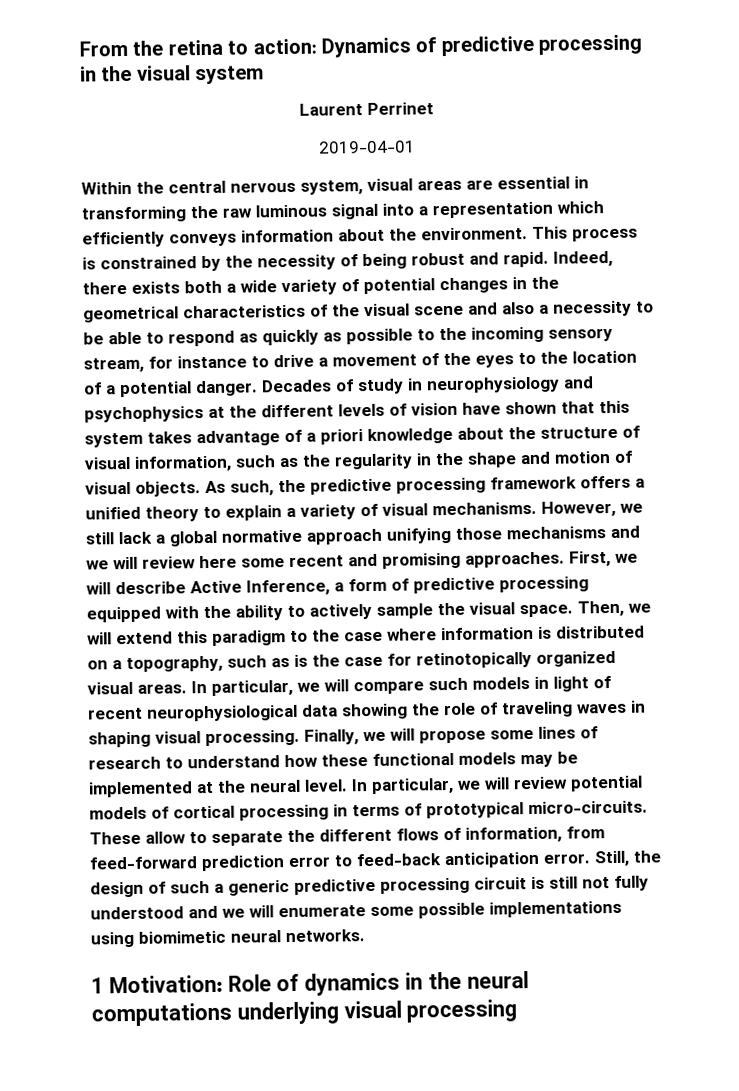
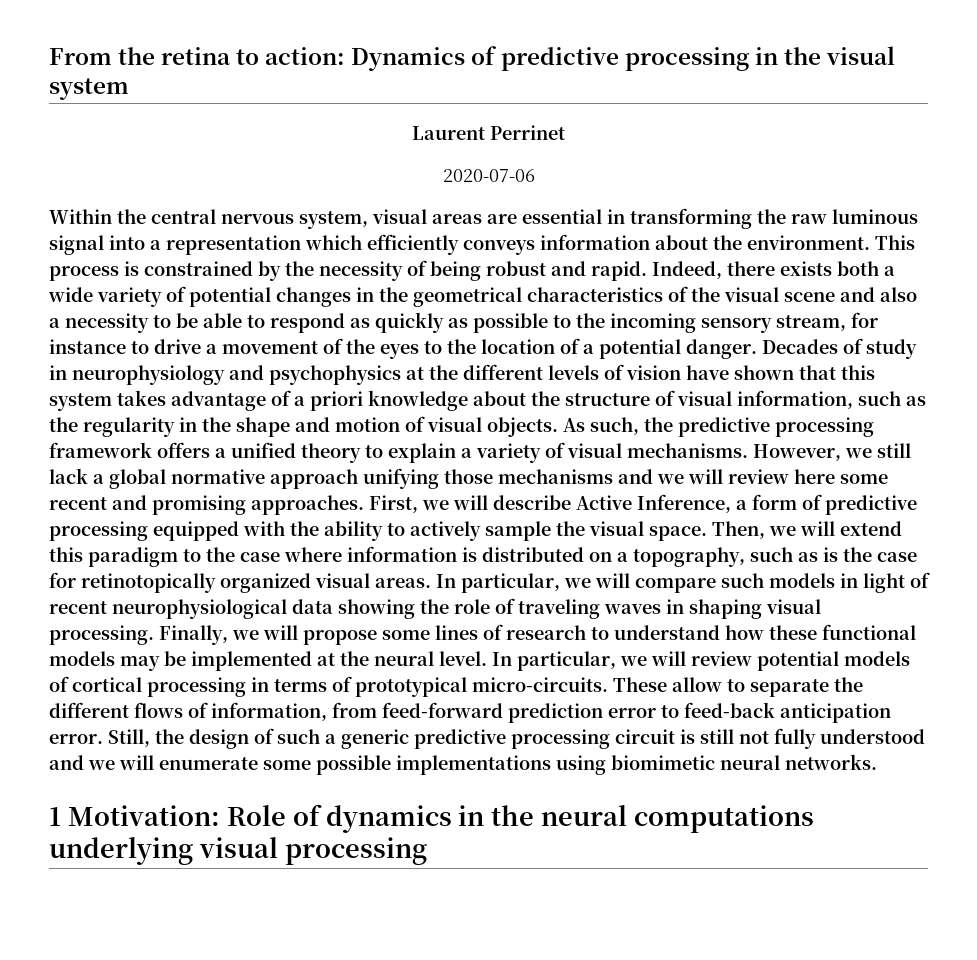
[318,140,416,154] 2019-04-01 -> [442,169,535,182] 2020-07-06

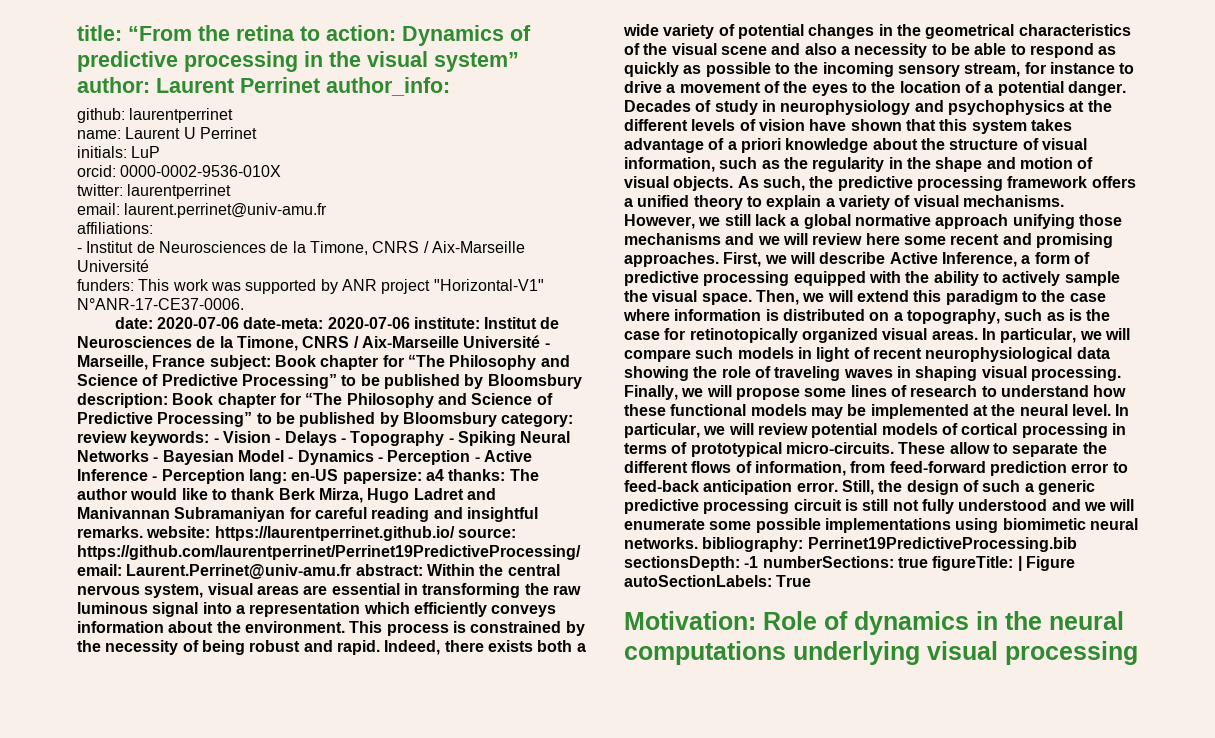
[49,48,112,65] From -> [77,25,192,41] title: “From
[49,78,129,100] system // -> [434,52,519,72] [77,77,150,93] system” author:
[442,169,535,182] // 2020-07-06 // -> [326,77,450,96] [77,108,234,123] [77,127,257,139] [77,146,161,158] [77,165,282,177] [77,184,232,199] [77,203,328,218] [77,222,153,234] [77,241,525,255] [77,259,149,272] [77,279,544,294] [77,298,244,310] [114,317,560,329] [77,335,550,351] [77,355,570,370] [77,374,582,389] [77,393,553,408] [77,412,574,427] [77,431,571,446] [77,450,532,465] [77,469,539,484] [77,488,496,503] [77,507,538,522] [77,526,516,541] [77,545,581,560] [77,564,423,579] author_info: // github: laurentperrinet // name: Laurent U Perrinet // initials: LuP // orcid: 0000-0002-9536-010X // twitter: laurentperrinet // email: laurent.perrinet@univ-amu.fr // affiliations: // - Institut de Neurosciences de la Timone, CNRS / Aix-Marseille Université // funders: This work was supported by ANR project "Horizontal-V1" N°ANR-17-CE37-0006. // date: 2020-07-06 date-meta: 2020-07-06 institute: Institut de Neurosciences de la Timone, CNRS / Aix-Marseille Université - Marseille, France subject: Book chapter for “The Philosophy and Science of Predictive Processing” to be published by Bloomsbury description: Book chapter for “The Philosophy and Science of Predictive Processing” to be published by Bloomsbury category: review keywords: - Vision - Delays - Topography - Spiking Neural Networks - Bayesian Model - Dynamics - Perception - Active Inference - Perception lang: en-US papersize: a4 thanks: The author would like to thank Berk Mirza, Hugo Ladret and Manivannan Subramaniyan for careful reading and insightful remarks. website: https://laurentperrinet.github.io/ source: https://github.com/laurentperrinet/Perrinet19PredictiveProcessing/ email: Laurent.Perrinet@univ-amu.fr abstract:
[49,807,61,826] // 1 -> [702,537,1077,552] [624,556,1075,571] [624,575,812,587] bibliography: Perrinet19PredictiveProcessing.bib sectionsDepth: -1 numberSections: true figureTitle: | Figure autoSectionLabels: True //

